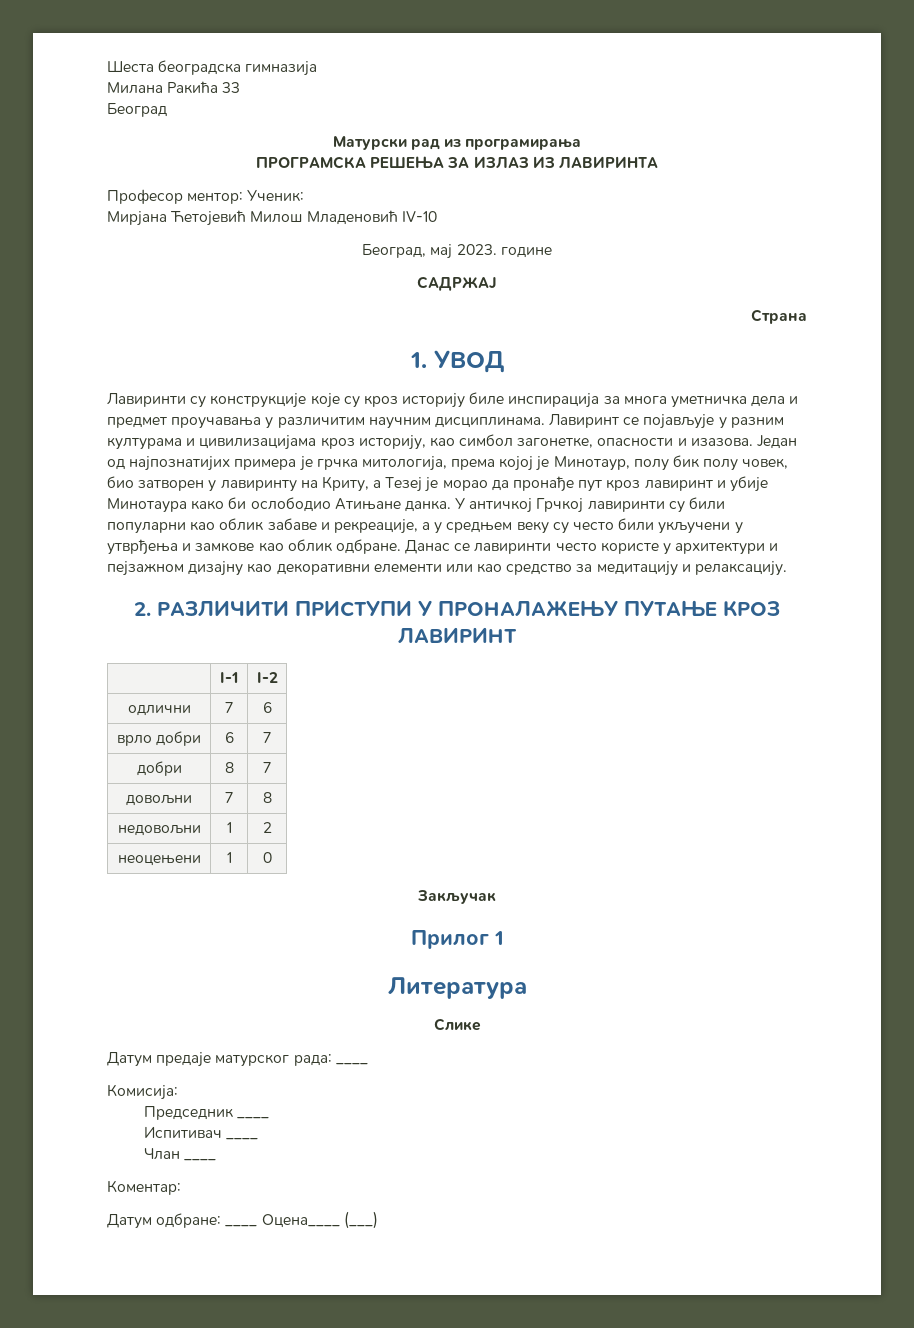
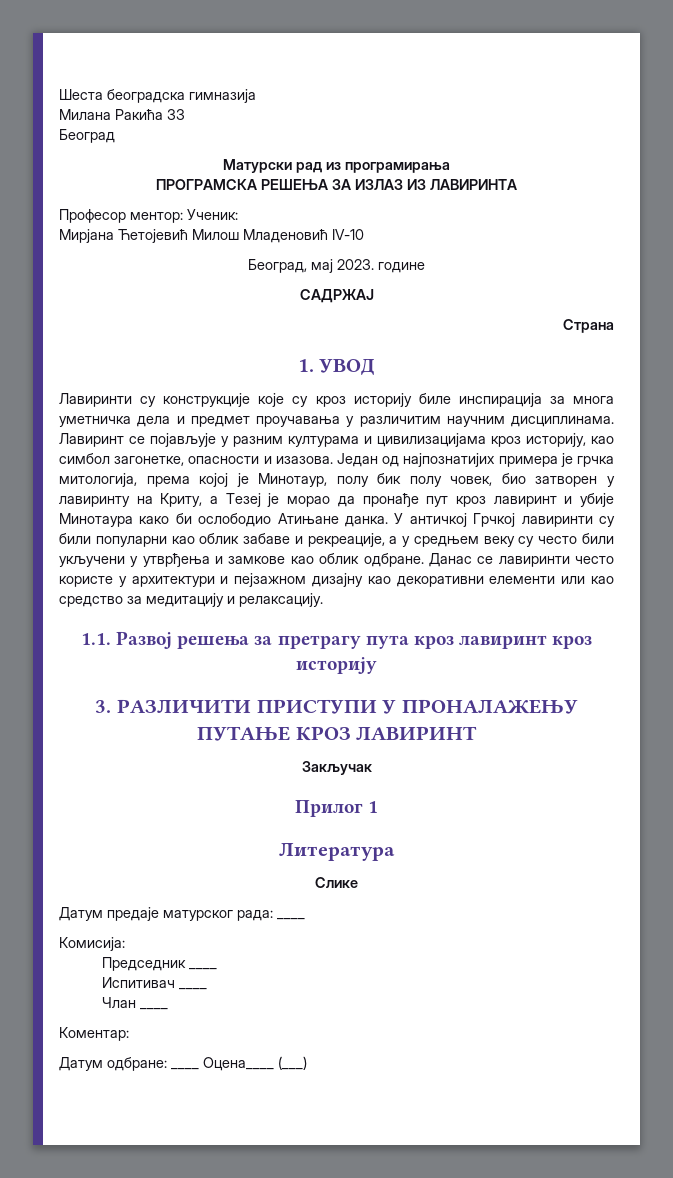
[134,602,151,616] 2. -> [80,631,593,649] [296,657,377,674] [95,700,112,713] 1.1. Развој решења за претрагу пута кроз лавиринт кроз историју // 3.
[220,672,238,683] [256,672,278,683] [127,705,191,716] [225,702,233,713] [262,702,272,713] [116,731,202,746] [224,732,234,743] [263,732,271,743] [136,761,182,776] [224,762,234,773] [263,762,271,773] [126,795,192,806] [225,792,233,803] [262,792,272,803] [117,825,201,836] [226,822,232,833] [262,822,272,833] [117,855,201,866] [226,852,232,863] [262,852,272,863] // | I-1 | I-2 // одлични | 7 | 6 // врло добри | 6 | 7 // добри | 8 | 7 // довољни | 7 | 8 // недовољни | 1 | 2 // неоцењени | 1 | 0 -> (478, 733) none

